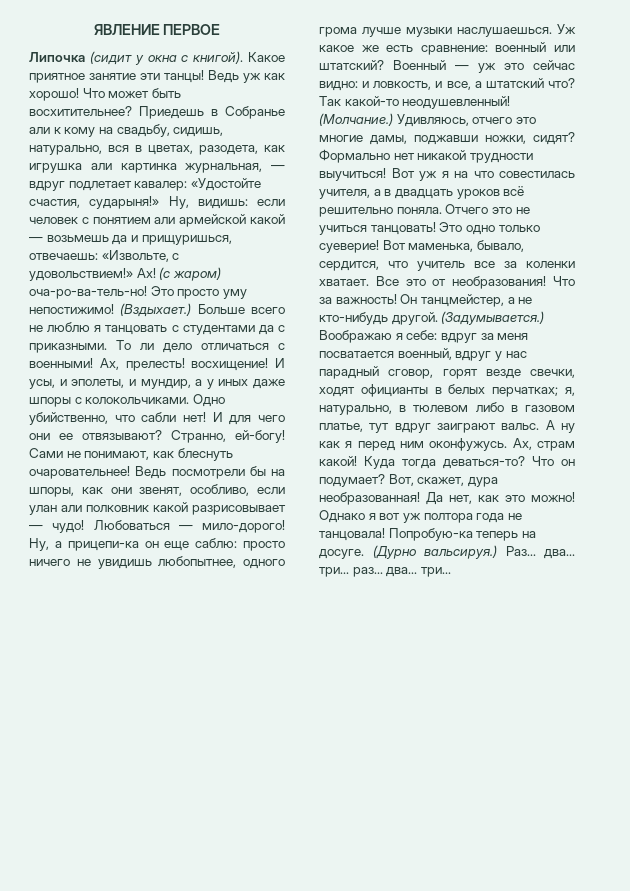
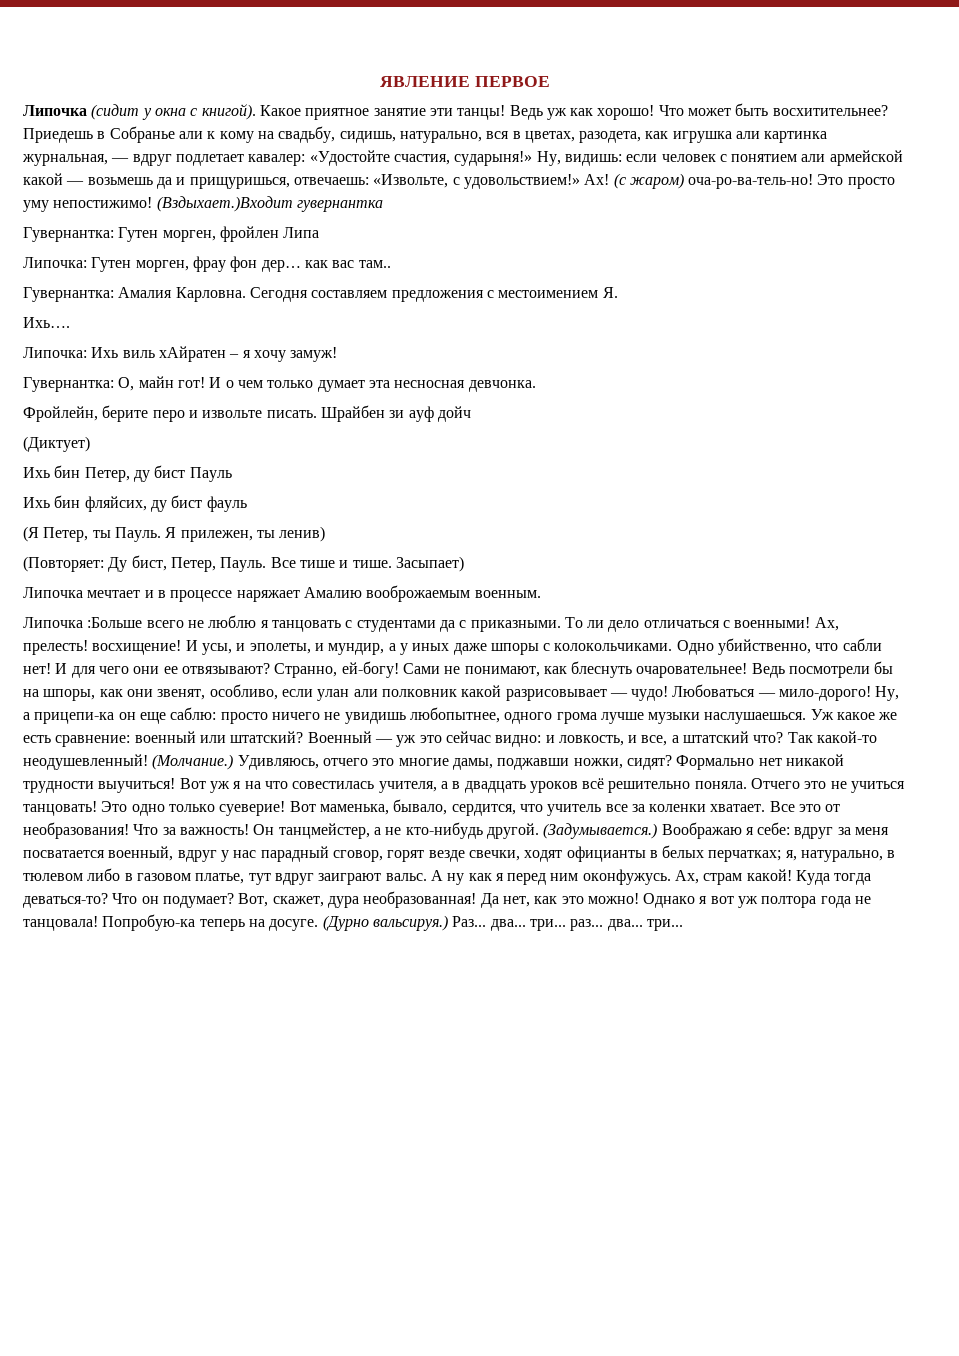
[120,303,245,317] (Вздыхает.) Больше -> [156,196,383,212] [23,226,320,242] [23,256,391,272] [23,287,618,302] [23,317,70,328] [23,346,338,362] [23,376,536,392] [23,405,471,422] [23,436,90,452] [23,465,232,482] [23,495,247,512] [23,526,326,542] [23,555,464,572] [23,585,541,602] [23,617,143,628] (Вздыхает.)Входит гувернантка // Гувернантка: Гутен морген, фройлен Липа // Липочка: Гутен морген, фрау фон дер… как вас там.. // Гувернантка: Амалия Карловна. Сегодня составляем предложения с местоимением Я. // Ихь…. // Липочка: Ихь виль хАйратен – я хочу замуж! // Гувернантка: О, майн гот! И о чем только думает эта несносная девчонка. // Фройлейн, берите перо и извольте писать. Шрайбен зи ауф дойч // (Диктует) // Ихь бин Петер, ду бист Пауль // Ихь бин фляйсих, ду бист фауль // (Я Петер, ты Пауль. Я прилежен, ты ленив) // (Повторяет: Ду бист, Петер, Пауль. Все тише и тише. Засыпает) // Липочка мечтает и в процессе наряжает Амалию вооброжаемым военным. // Липочка :Больше

